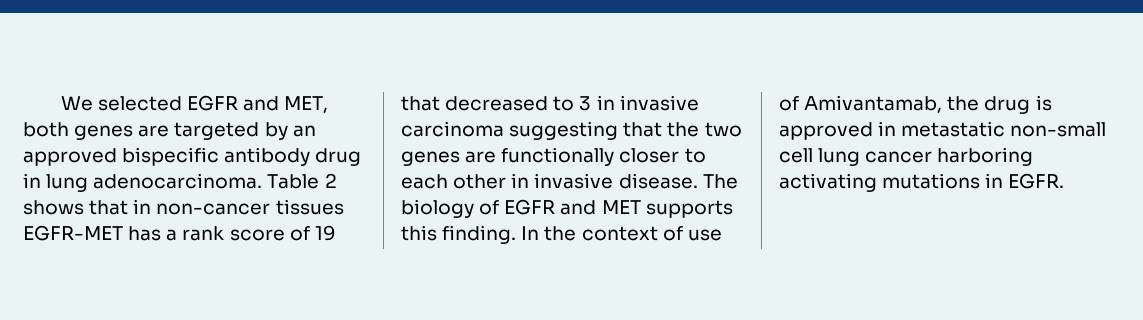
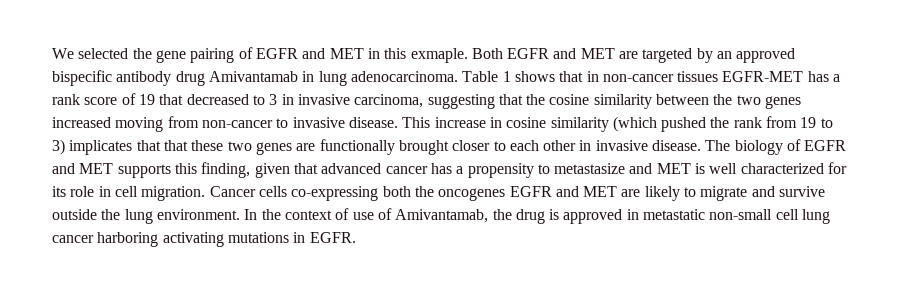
[186,95,329,113] [23,122,134,140] EGFR and MET, both genes -> [132,47,615,63] the gene pairing of EGFR and MET in this exmaple. Both EGFR and MET
(362, 157) none -> [208,71,298,82] Amivantamab
[324,173,337,188] 2 -> [502,71,511,82] 1
[401,121,504,137] carcinoma -> [354,94,424,108] carcinoma,
(700, 129) none -> [549,94,802,109] [52,116,833,132] [52,139,224,155] cosine similarity between the two genes increased moving from non-cancer to invasive disease. This increase in cosine similarity (which pushed the rank from 19 to 3) implicates that that these
(615, 156) none -> [398,140,449,155] brought
[442,225,517,244] finding. -> [201,162,848,178] [52,186,826,201] [52,209,240,224] finding, given that advanced cancer has a propensity to metastasize and MET is well characterized for its role in cell migration. Cancer cells co-expressing both the oncogenes EGFR and MET are likely to migrate and survive outside the lung environment.

